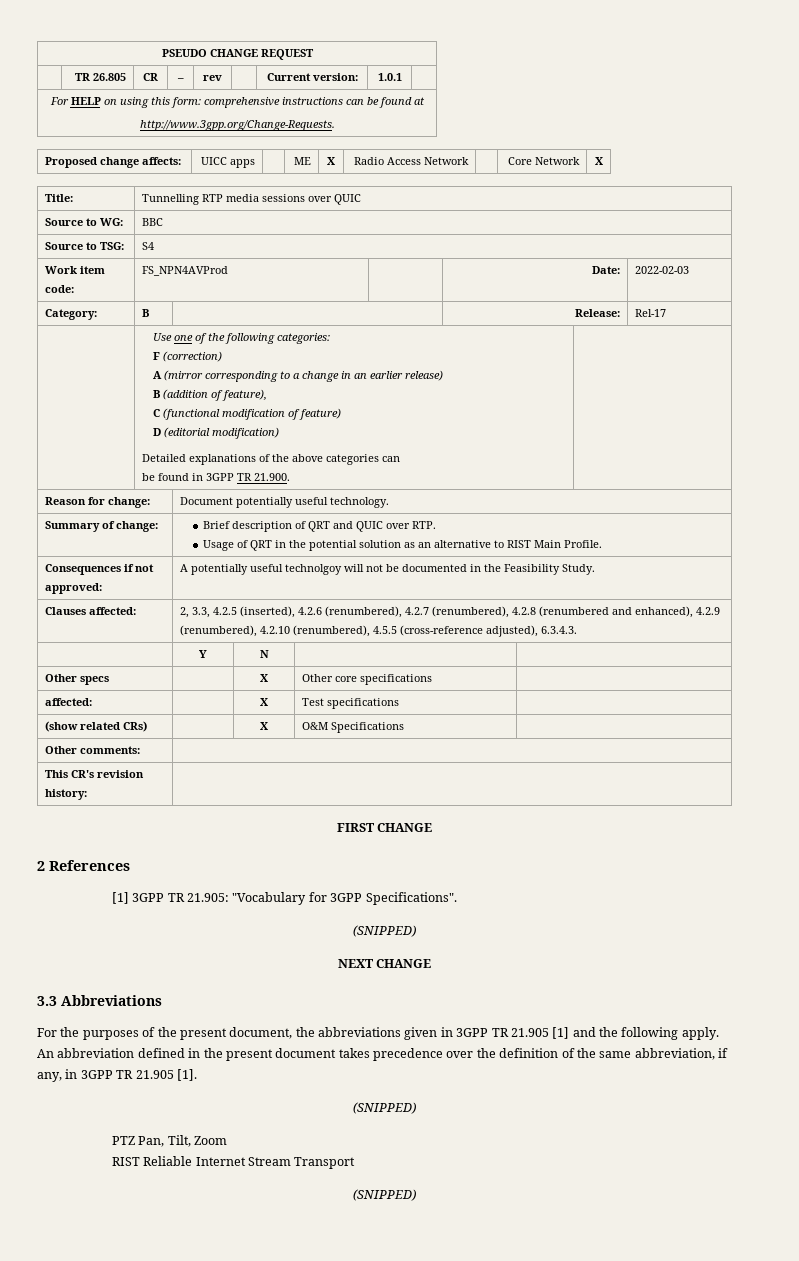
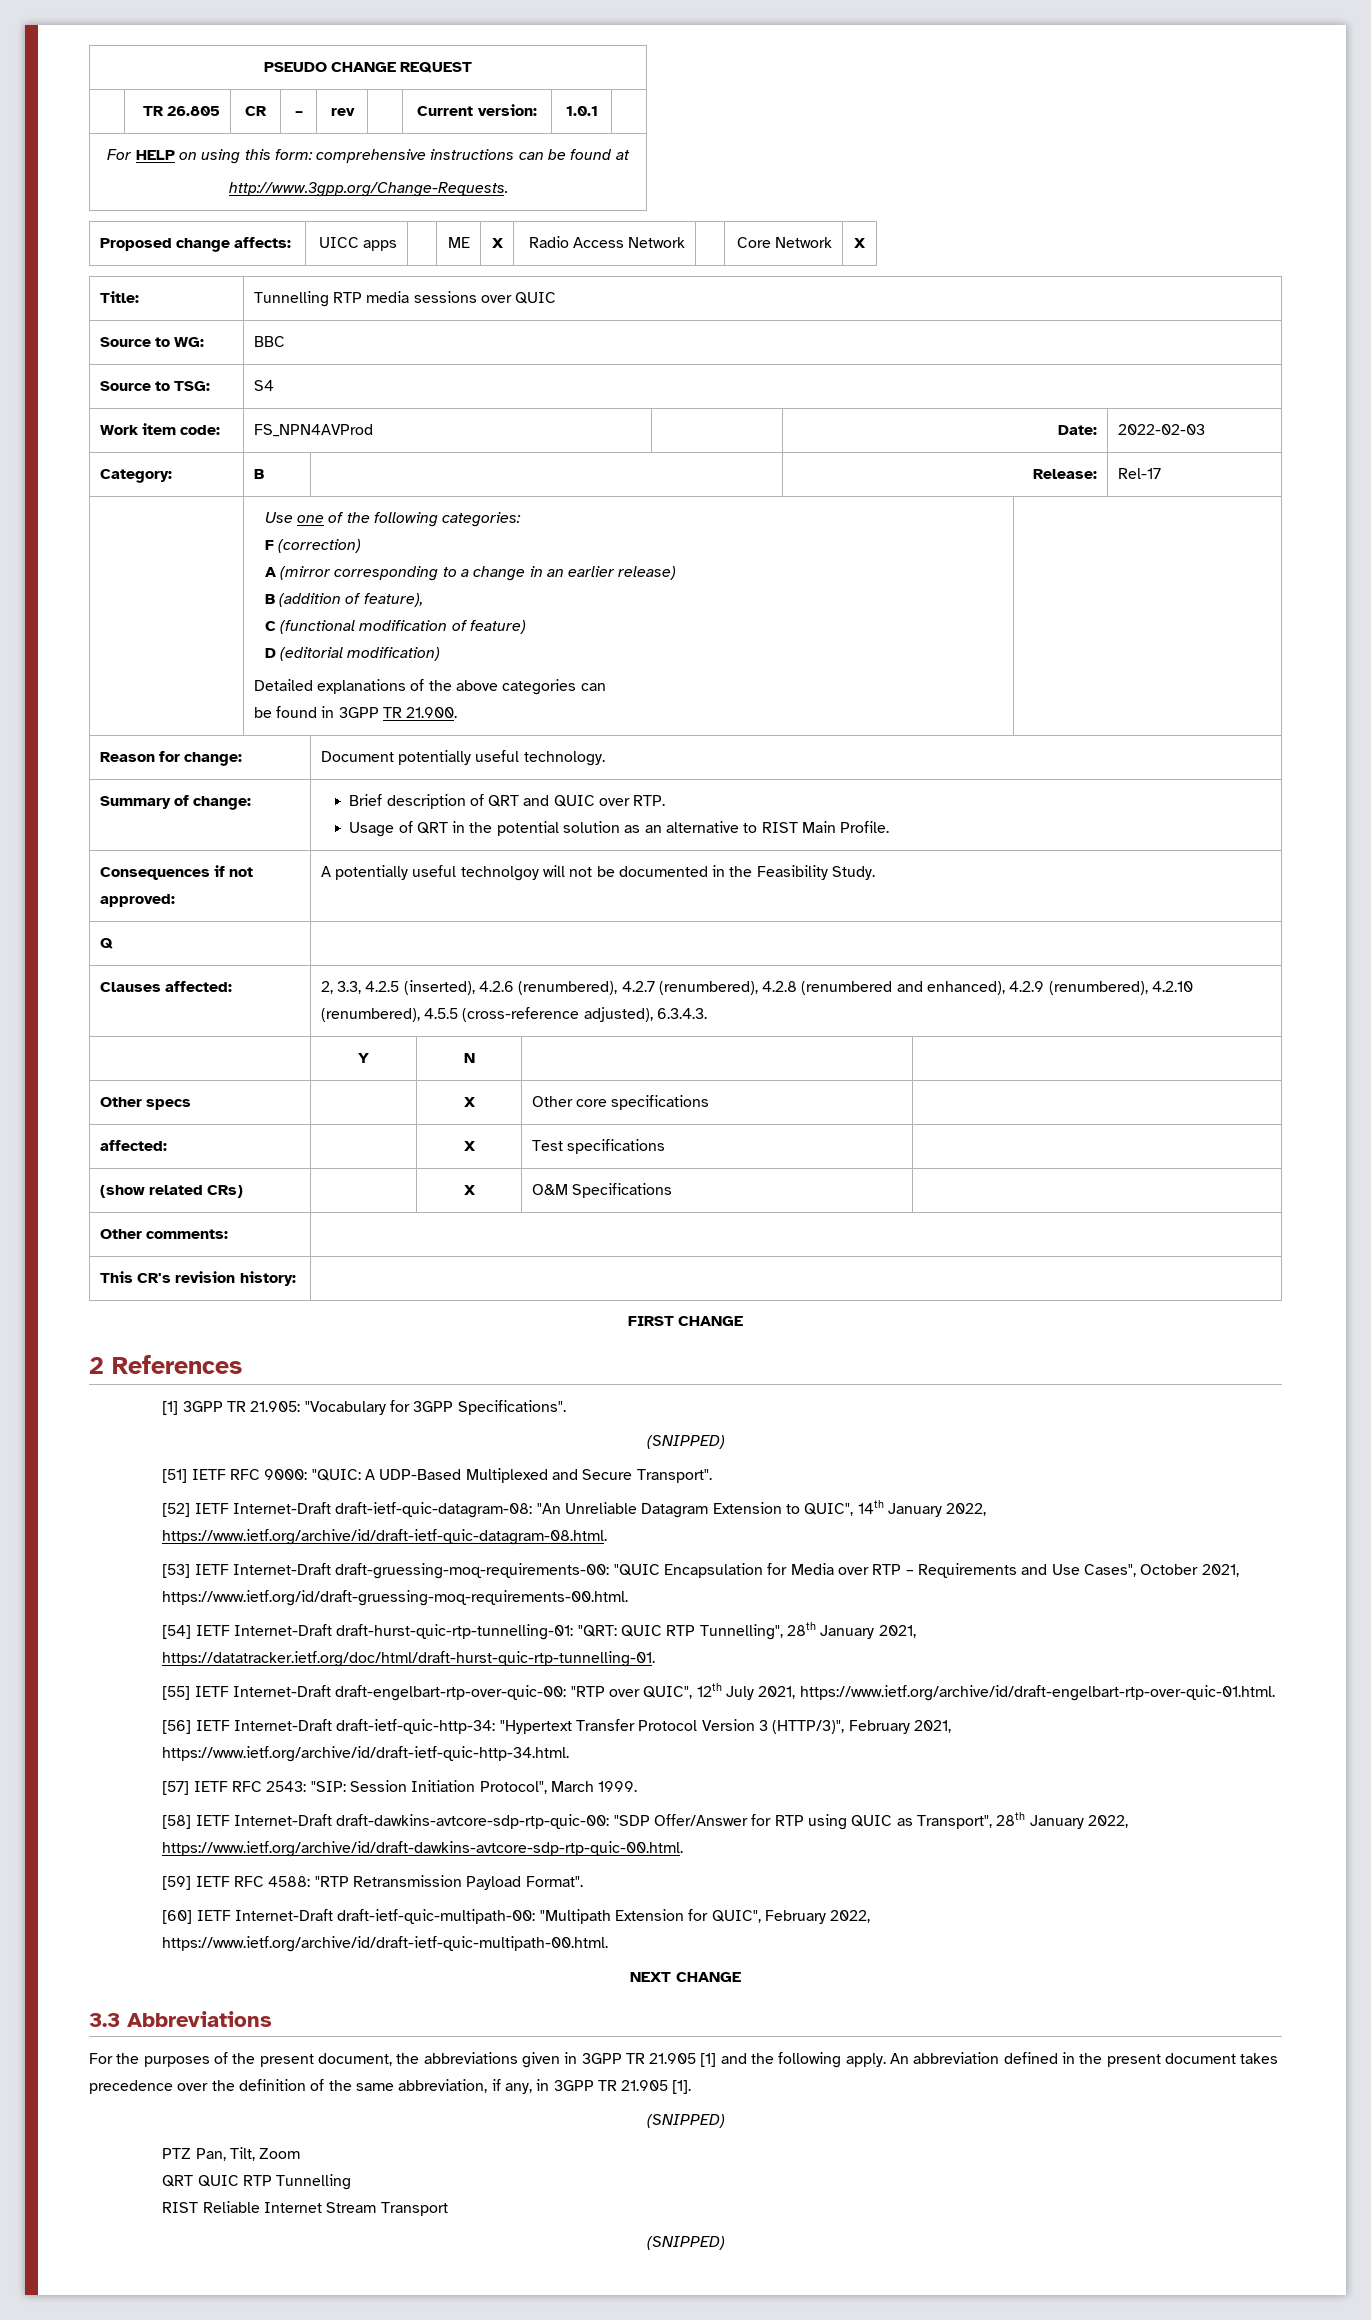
(595, 569) none -> [99,938,113,949] // Q |
(416, 931) none -> [162,1468,712,1483] [162,1500,987,1518] [162,1529,608,1545] [162,1563,1239,1579] [162,1590,629,1606] [162,1622,916,1640] [162,1651,656,1667] [162,1683,1275,1701] [162,1719,951,1734] [162,1746,570,1762] [162,1780,638,1795] [162,1812,1128,1830] [162,1841,684,1857] [162,1875,583,1890] [162,1909,871,1924] [162,1936,609,1952] // [51] IETF RFC 9000: "QUIC: A UDP-Based Multiplexed and Secure Transport". // [52] IETF Internet-Draft draft-ietf-quic-datagram-08: "An Unreliable Datagram Extension to QUIC", 14th January 2022, https://www.ietf.org/archive/id/draft-ietf-quic-datagram-08.html. // [53] IETF Internet-Draft draft-gruessing-moq-requirements-00: "QUIC Encapsulation for Media over RTP – Requirements and Use Cases", October 2021, https://www.ietf.org/id/draft-gruessing-moq-requirements-00.html. // [54] IETF Internet-Draft draft-hurst-quic-rtp-tunnelling-01: "QRT: QUIC RTP Tunnelling", 28th January 2021, https://datatracker.ietf.org/doc/html/draft-hurst-quic-rtp-tunnelling-01. // [55] IETF Internet-Draft draft-engelbart-rtp-over-quic-00: "RTP over QUIC", 12th July 2021, https://www.ietf.org/archive/id/draft-engelbart-rtp-over-quic-01.html. // [56] IETF Internet-Draft draft-ietf-quic-http-34: "Hypertext Transfer Protocol Version 3 (HTTP/3)", February 2021, https://www.ietf.org/archive/id/draft-ietf-quic-http-34.html. // [57] IETF RFC 2543: "SIP: Session Initiation Protocol", March 1999. // [58] IETF Internet-Draft draft-dawkins-avtcore-sdp-rtp-quic-00: "SDP Offer/Answer for RTP using QUIC as Transport", 28th January 2022, https://www.ietf.org/archive/id/draft-dawkins-avtcore-sdp-rtp-quic-00.html. // [59] IETF RFC 4588: "RTP Retransmission Payload Format". // [60] IETF Internet-Draft draft-ietf-quic-multipath-00: "Multipath Extension for QUIC", February 2022, https://www.ietf.org/archive/id/draft-ietf-quic-multipath-00.html.
(228, 1140) none -> [162,2174,352,2190] // QRT QUIC RTP Tunnelling

